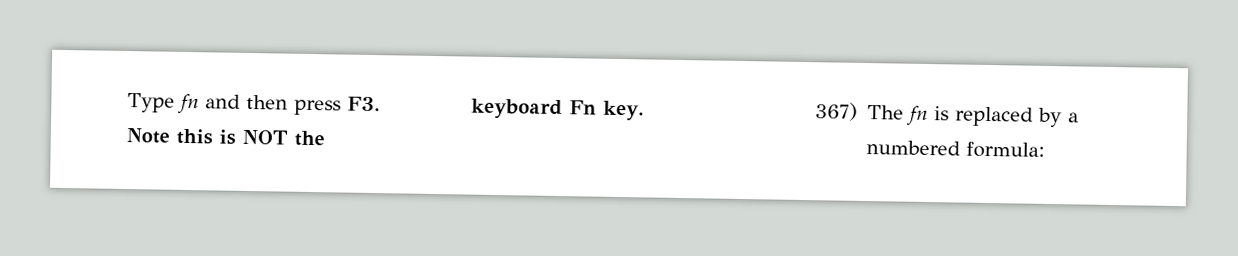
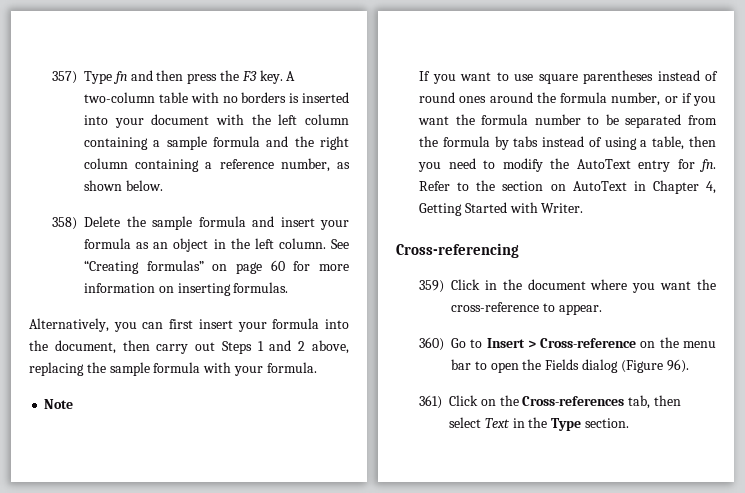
(126, 103) none -> [52,71,78,84] 357)
[346,96,380,112] [125,127,325,147] [470,98,644,121] [814,102,1079,128] [865,140,1045,158] F3. Note this is NOT the keyboard Fn key. // 367) The fn is replaced by a numbered formula: -> [219,70,296,84] [84,92,349,103] [84,114,349,128] [84,136,349,150] [84,158,350,172] [84,180,163,191] [52,216,349,230] [84,238,349,252] [84,260,349,274] [84,282,289,296] [29,318,350,332] [29,340,349,354] [29,362,317,376] [44,399,74,409] [419,70,718,84] [419,92,716,106] [418,114,717,128] [419,136,716,150] [418,158,716,172] [419,180,716,194] [419,202,584,216] [396,243,519,258] [419,279,716,293] [451,302,602,315] [419,337,716,351] [451,359,689,373] [419,395,681,409] [449,417,629,431] the F3 key. A two-column table with no borders is inserted into your document with the left column containing a sample formula and the right column containing a reference number, as shown below. // 358) Delete the sample formula and insert your formula as an object in the left column. See “Creating formulas” on page 60 for more information on inserting formulas. // Alternatively, you can first insert your formula into the document, then carry out Steps 1 and 2 above, replacing the sample formula with your formula. // Note // If you want to use square parentheses instead of round ones around the formula number, or if you want the formula number to be separated from the formula by tabs instead of using a table, then you need to modify the AutoText entry for fn. Refer to the section on AutoText in Chapter 4, Getting Started with Writer. // Cross-referencing // 359) Click in the document where you want the cross-reference to appear. // 360) Go to Insert > Cross-reference on the menu bar to open the Fields dialog (Figure 96). // 361) Click on the Cross-references tab, then select Text in the Type section.

